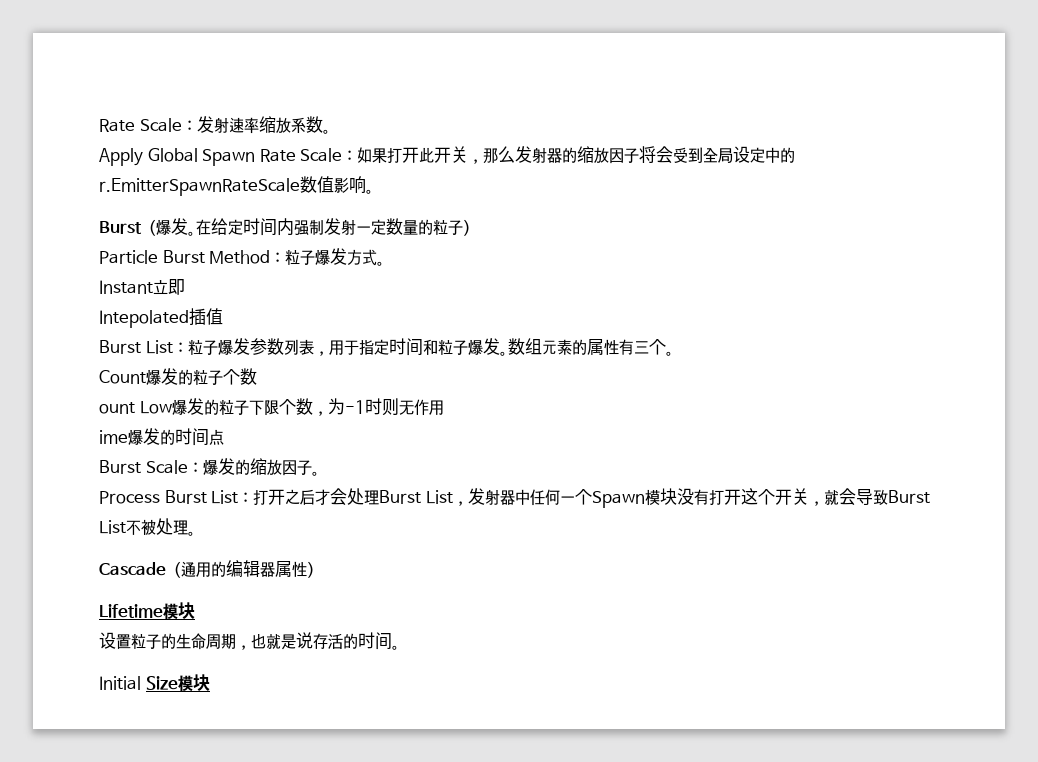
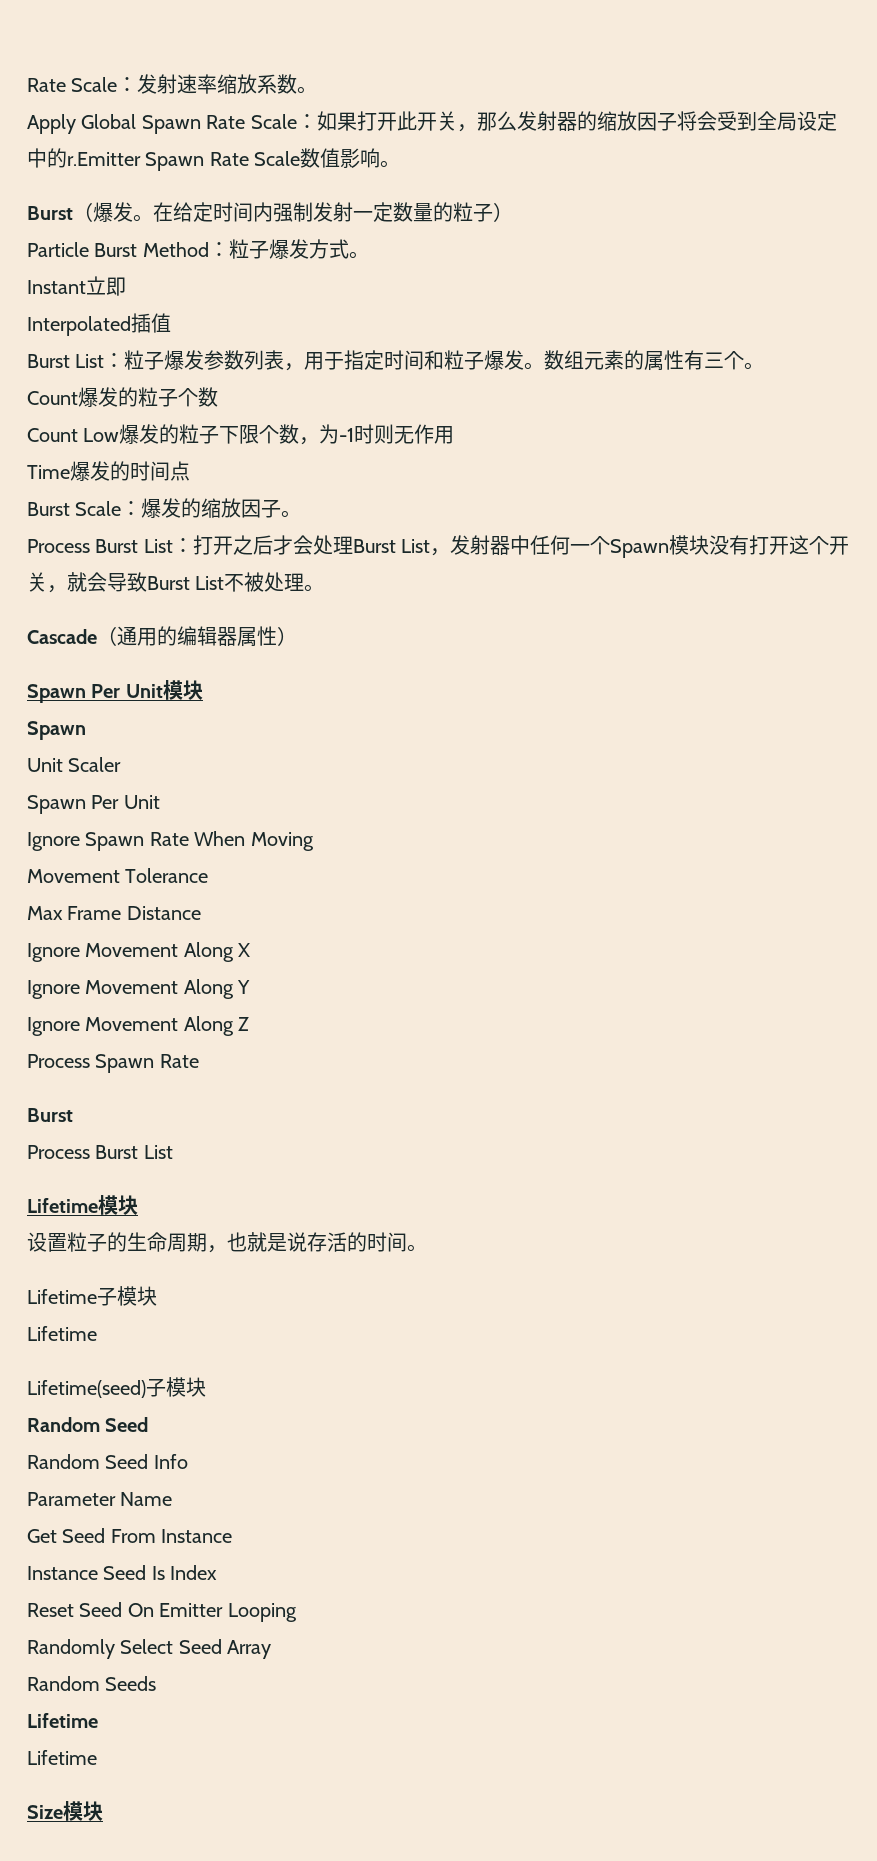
[99,178,300,196] r.EmitterSpawnRateScale -> [67,151,301,171] r.Emitter Spawn Rate Scale
[99,310,189,328] Intepolated -> [27,316,131,336] Interpolated
[99,402,135,414] ount -> [27,428,78,442] Count
[99,430,128,444] ime -> [27,465,70,479] Time
(322, 569) none -> [27,680,203,703] [27,721,86,740] [27,757,122,772] [27,795,160,814] [27,831,314,851] [27,868,209,883] [27,906,201,920] [27,942,251,962] [27,979,251,999] [27,1016,250,1036] [27,1054,199,1073] [27,1108,73,1122] [27,1145,173,1159] // Spawn Per Unit模块 // Spawn // Unit Scaler // Spawn Per Unit // Ignore Spawn Rate When Moving // Movement Tolerance // Max Frame Distance // Ignore Movement Along X // Ignore Movement Along Y // Ignore Movement Along Z // Process Spawn Rate // Burst // Process Burst List
[99,676,141,690] Initial -> [27,1286,157,1306] [27,1326,97,1341] [27,1377,206,1398] [27,1417,149,1432] [27,1454,188,1469] [27,1492,173,1506] [27,1528,233,1543] [27,1565,218,1580] [27,1602,297,1622] [27,1639,272,1659] [27,1676,157,1691] [27,1713,98,1728] [27,1750,97,1765] Lifetime子模块 // Lifetime // Lifetime(seed)子模块 // Random Seed // Random Seed Info // Parameter Name // Get Seed From Instance // Instance Seed Is Index // Reset Seed On Emitter Looping // Randomly Select Seed Array // Random Seeds // Lifetime // Lifetime //

